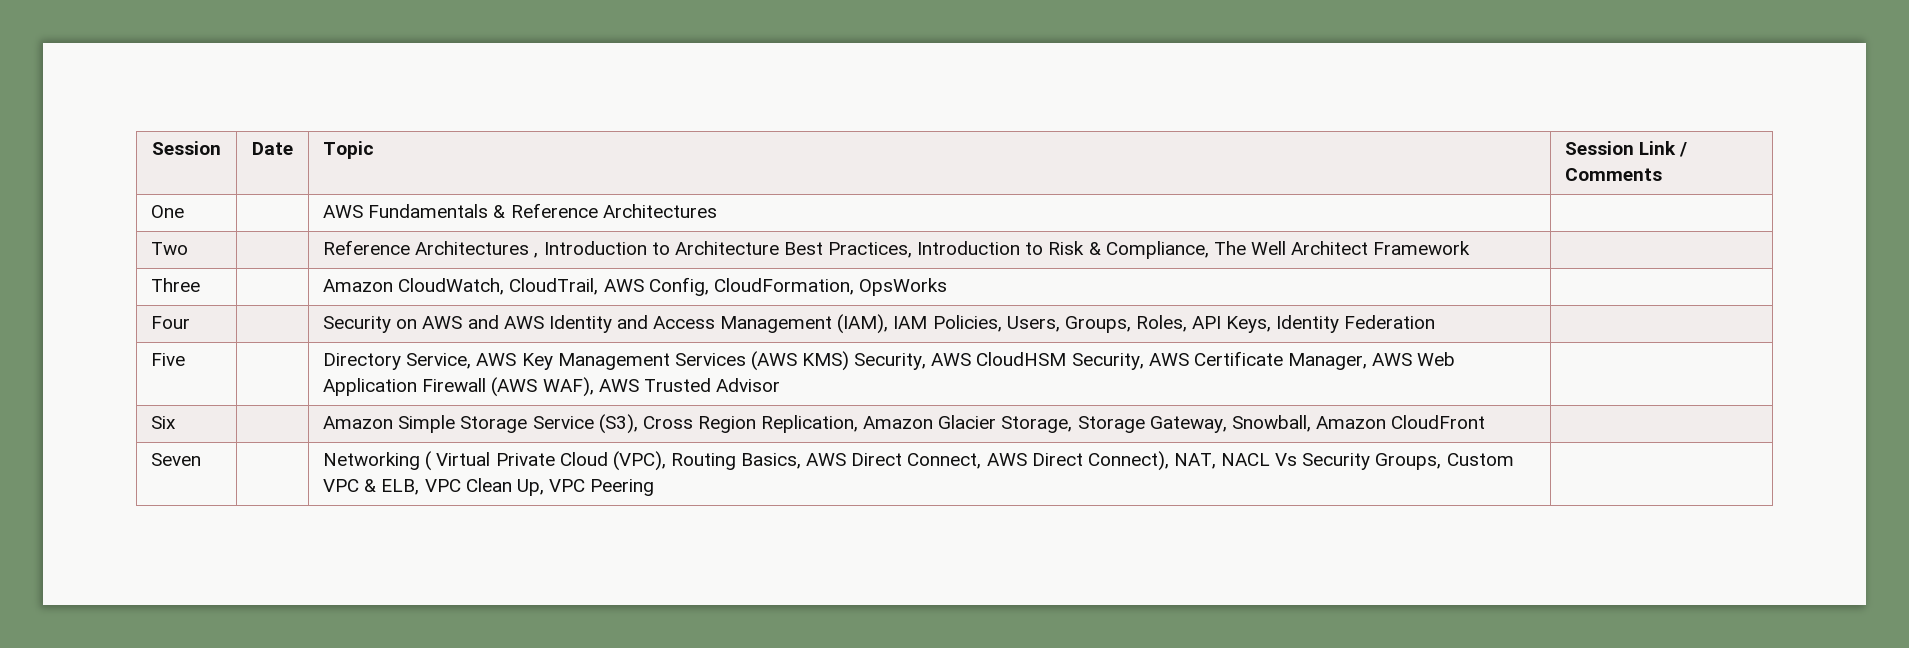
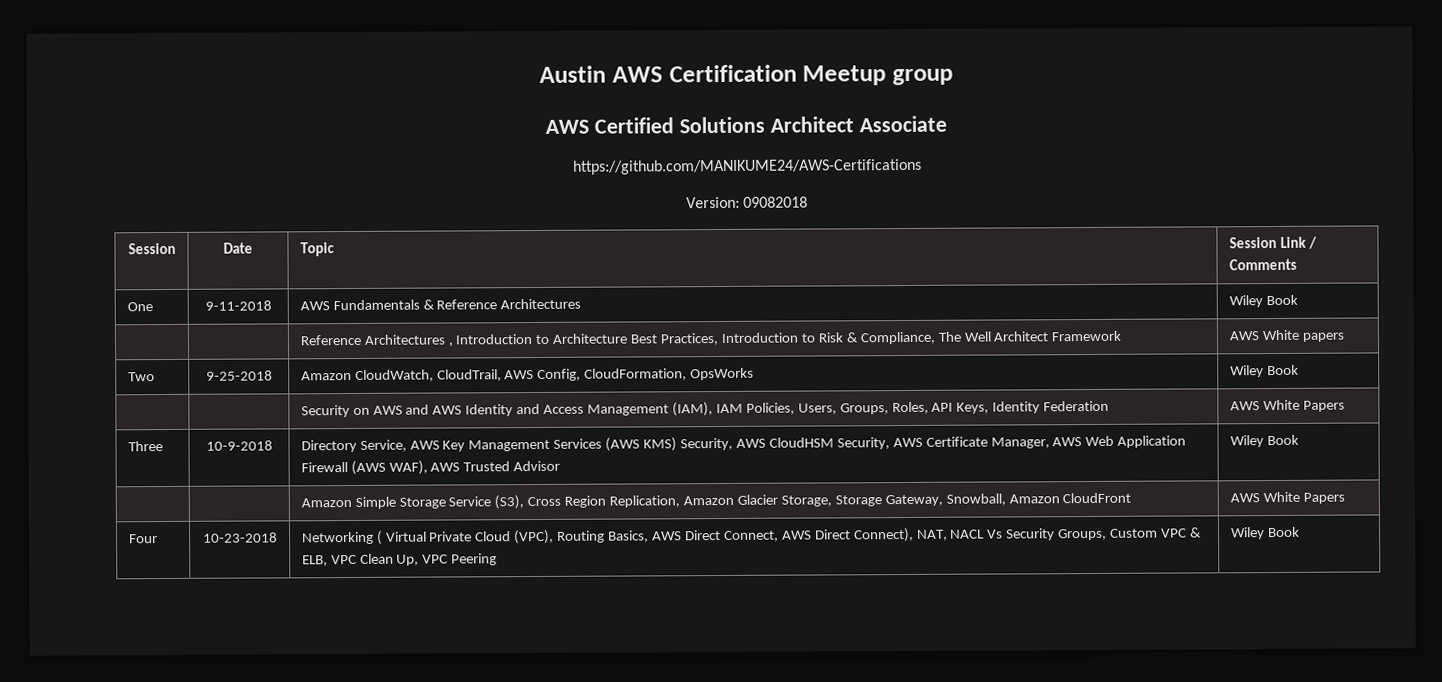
(152, 148) none -> [539,64,953,86] [545,115,947,134] [572,158,922,175] [685,196,809,209] Austin AWS Certification Meetup group // AWS Certified Solutions Architect Associate // https://github.com/MANIKUME24/AWS-Certifications // Version: 09082018 //
(185, 211) none -> [204,300,272,311] 9-11-2018
[151,242,189,255] // Two -> [1228,294,1298,308] Wiley Book //
[151,278,201,292] // Three | -> [1228,329,1345,342] [127,372,155,382] [205,370,273,381] AWS White papers // Two | 9-25-2018
[151,316,191,329] // Four -> [1229,364,1299,378] Wiley Book //
[151,353,186,366] // Five | -> [1229,399,1345,412] [127,441,163,452] [205,440,273,451] AWS White Papers // Three | 10-9-2018
[151,416,177,429] // Six -> [1229,434,1299,448] Wiley Book //
[151,453,202,466] // Seven | -> [1229,491,1345,504] [128,534,158,544] [202,532,278,543] AWS White Papers // Four | 10-23-2018
(655, 487) none -> [1230,526,1300,540] Wiley Book

